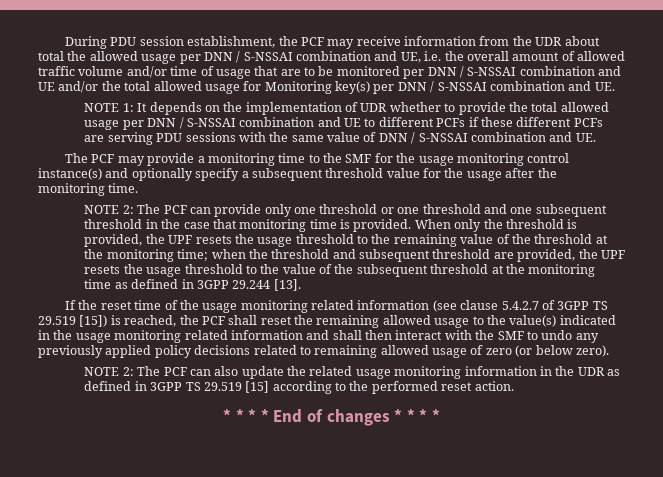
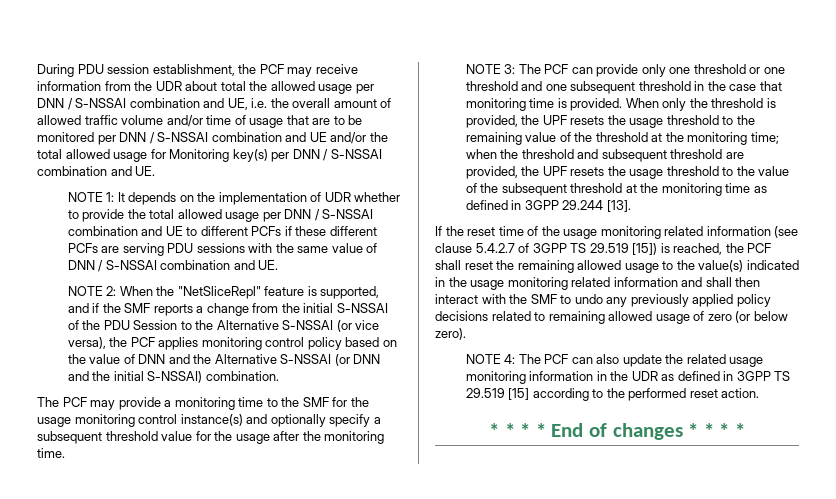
(596, 137) none -> [67,286,380,299] [67,303,388,316] [67,320,380,332] [67,337,397,350] [67,354,381,366] [67,371,279,383] // NOTE 2: When the "NetSliceRepl" feature is supported, and if the SMF reports a change from the initial S-NSSAI of the PDU Session to the Alternative S-NSSAI (or vice versa), the PCF applies monitoring control policy based on the value of DNN and the Alternative S-NSSAI (or DNN and the initial S-NSSAI) combination.
[122,205,134,214] 2: -> [504,64,516,74] 3:
[122,367,134,376] 2: -> [504,354,516,364] 4:

